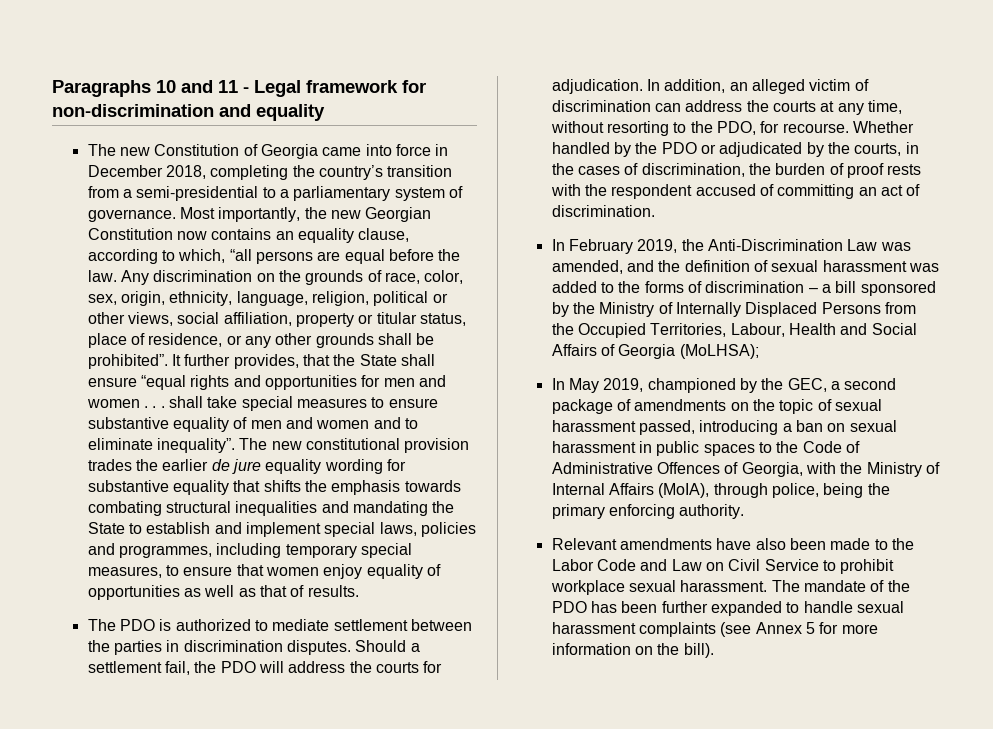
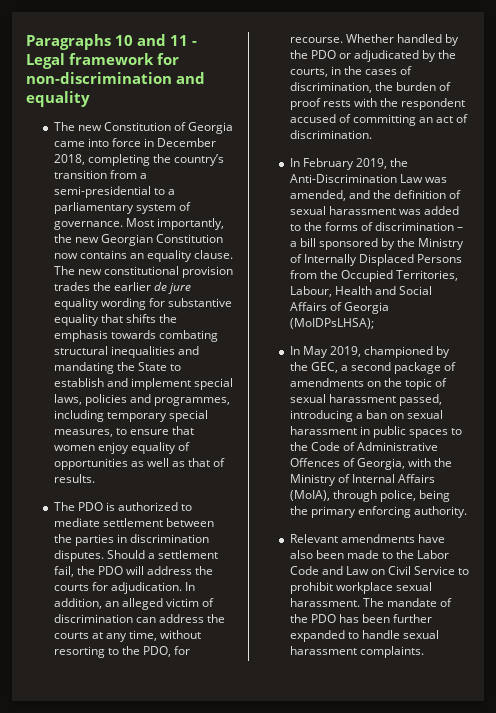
[358,228,410,242] [87,249,461,264] [87,270,464,285] [87,291,448,306] [87,312,466,327] [87,333,435,348] [87,354,435,369] [87,375,446,390] [86,396,438,411] [87,417,418,432] [87,438,236,453] clause, according to which, “all persons are equal before the law. Any discrimination on the grounds of race, color, sex, origin, ethnicity, language, religion, political or other views, social affiliation, property or titular status, place of residence, or any other grounds shall be prohibited”. It further provides, that the State shall ensure “equal rights and opportunities for men and women . . . shall take special measures to ensure substantive equality of men and women and to eliminate inequality”. -> [194,250,234,259] clause.
[679,344,759,359] (MoLHSA); -> [289,318,374,329] (MoIDPsLHSA);
[639,622,878,637] [551,643,714,658] complaints (see Annex 5 for more information on the bill). -> [359,646,424,658] complaints.

